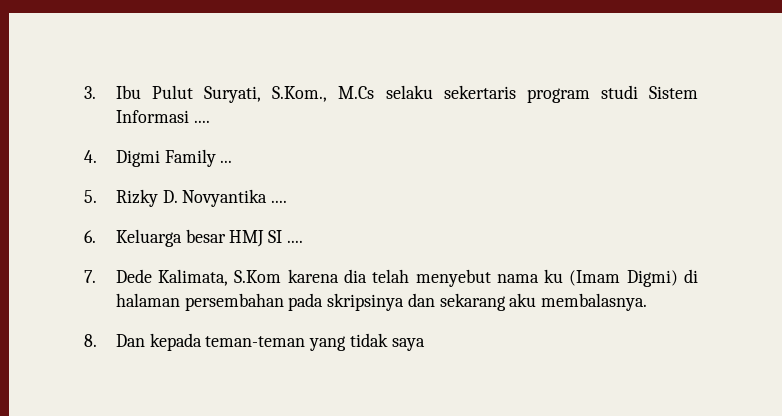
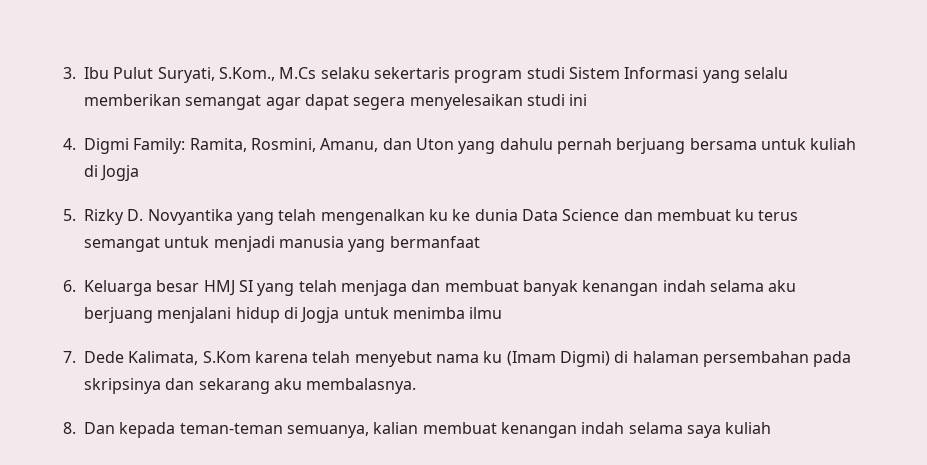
[193,120,210,123] [84,149,233,167] [84,189,288,207] .... // 4. Digmi Family ... // 5. Rizky D. Novyantika .... -> [702,67,788,83] [84,94,588,110] [63,138,857,154] [84,165,140,181] [63,209,799,225] [84,236,480,252] yang selalu memberikan semangat agar dapat segera menyelesaikan studi ini // 4. Digmi Family: Ramita, Rosmini, Amanu, dan Uton yang dahulu pernah berjuang bersama untuk kuliah di Jogja // 5. Rizky D. Novyantika yang telah mengenalkan ku ke dunia Data Science dan membuat ku terus semangat untuk menjadi manusia yang bermanfaat
[286,240,303,243] .... -> [257,280,797,296] [84,307,503,323] yang telah menjaga dan membuat banyak kenangan indah selama aku berjuang menjalani hidup di Jogja untuk menimba ilmu
[344,269,368,283] dia -> (308, 357) none
[309,333,425,351] yang tidak saya -> [286,422,772,438] semuanya, kalian membuat kenangan indah selama saya kuliah

